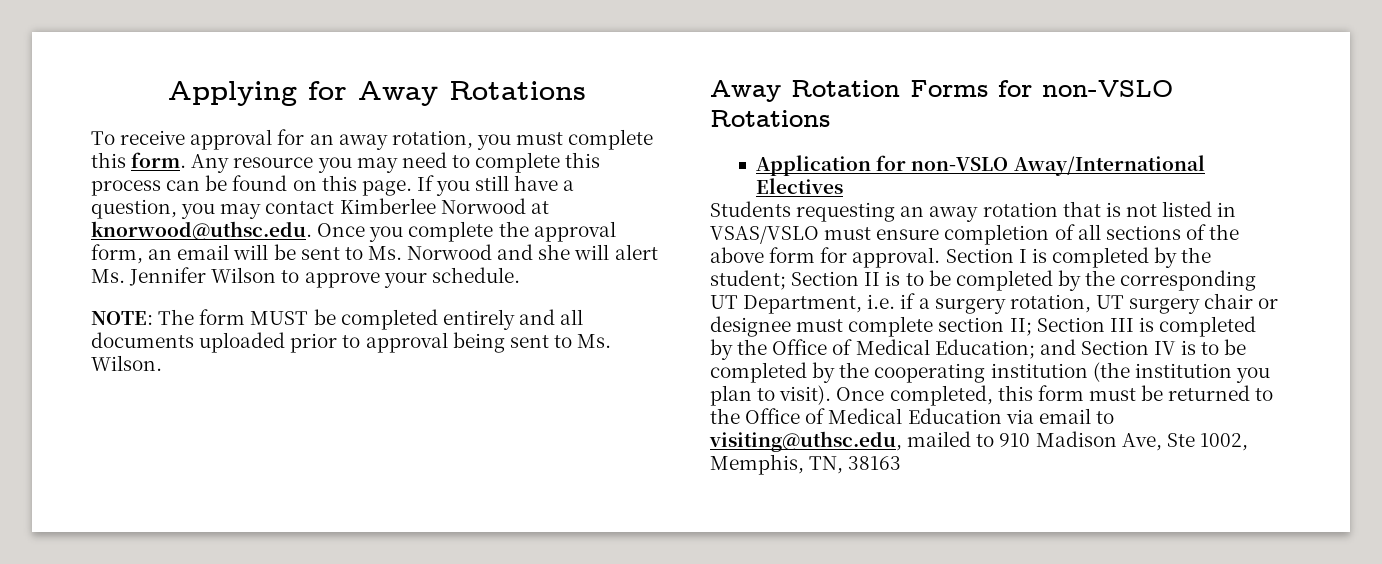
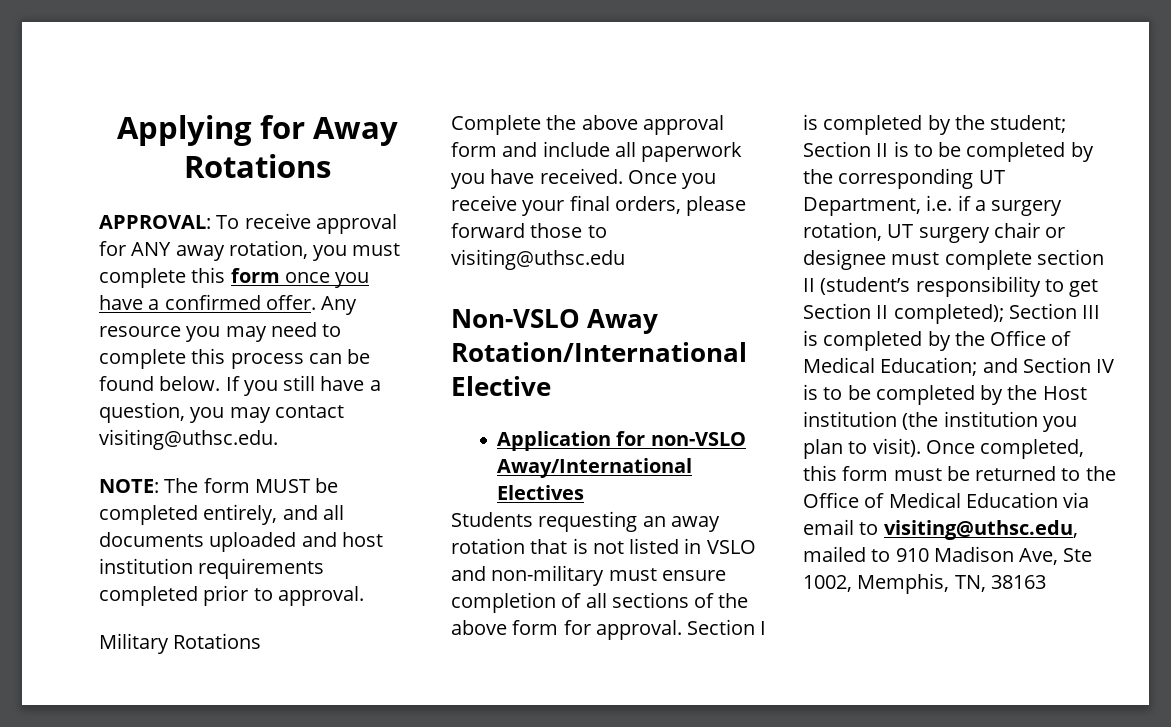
(586, 90) none -> [99,215,211,229] APPROVAL:
[309,134,334,145] an -> [131,242,172,256] ANY
[131,152,187,168] form. -> [230,268,370,288] [99,294,316,310] form once you have a confirmed offer.
[292,175,412,196] on this page. -> [159,376,221,391] below.
[339,198,549,214] [91,221,616,242] [91,244,658,264] [91,267,520,288] Kimberlee Norwood at knorwood@uthsc.edu. Once you complete the approval form, an email will be sent to Ms. Norwood and she will alert Ms. Jennifer Wilson to approve your schedule. -> [99,429,278,450] visiting@uthsc.edu.
[442,309,515,330] entirely -> [203,504,278,525] entirely,
[290,332,612,353] [91,355,162,371] [710,80,1173,102] [710,110,830,127] prior to approval being sent to Ms. Wilson. // Away Rotation Forms for non-VSLO Rotations -> [301,532,383,547] [99,558,325,579] [99,585,364,606] [99,633,262,654] [451,115,724,135] [451,141,743,162] [451,168,717,189] [451,195,747,216] [451,223,607,238] [451,249,625,270] [451,309,659,334] [451,342,747,362] [451,376,551,396] and host institution requirements completed prior to approval. // Military Rotations // Complete the above approval form and include all paperwork you have received. Once you receive your final orders, please forward those to visiting@uthsc.edu // Non-VSLO Away Rotation/International Elective
[710,226,819,244] VSAS/VSLO -> [706,540,756,554] [451,565,605,586] VSLO and non-military
[1009,318,1032,336] II; -> [803,276,1099,297] [803,303,1004,324] II (student’s responsibility to get Section II completed);
[874,363,986,383] cooperating -> [1042,386,1087,400] Host

